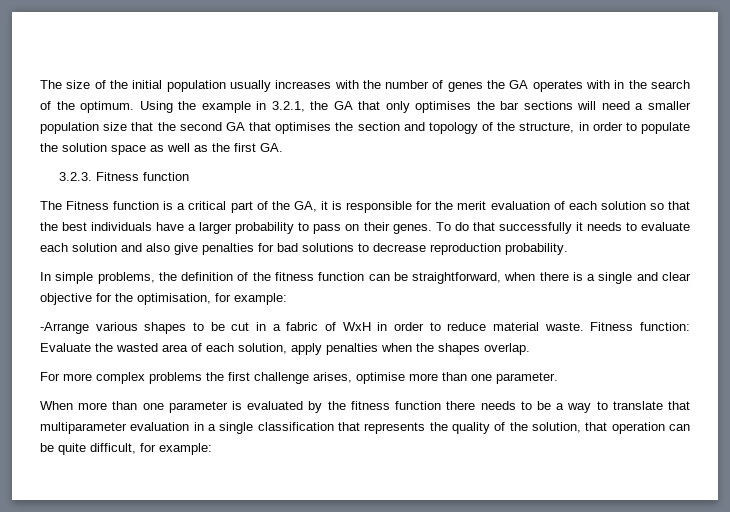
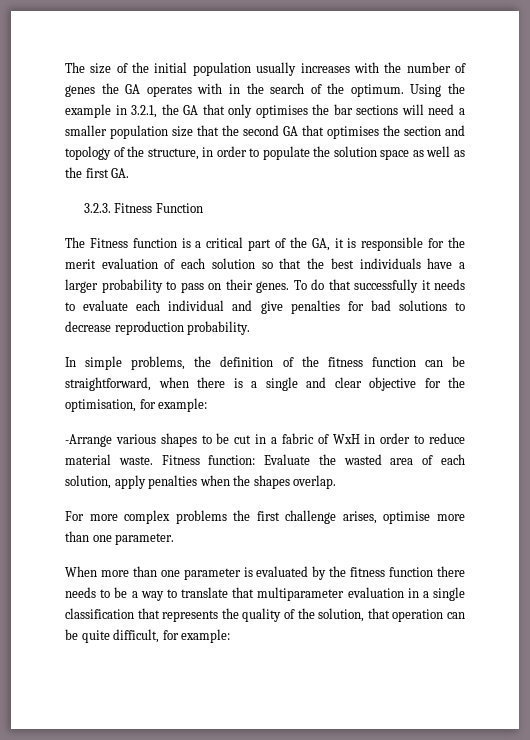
[142,172,189,181] function -> [155,203,203,213] Function
[72,243,170,252] solution and also -> [168,300,253,311] individual and

